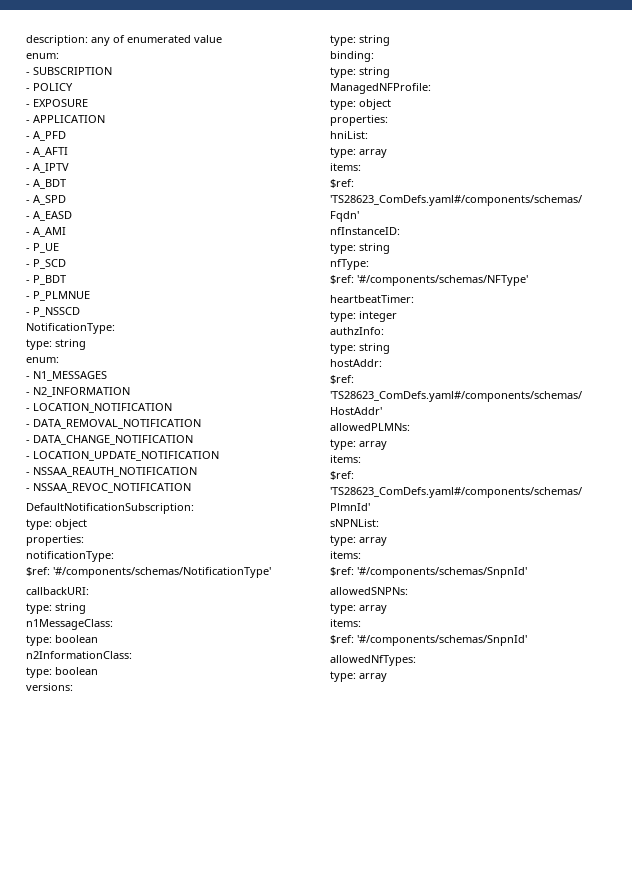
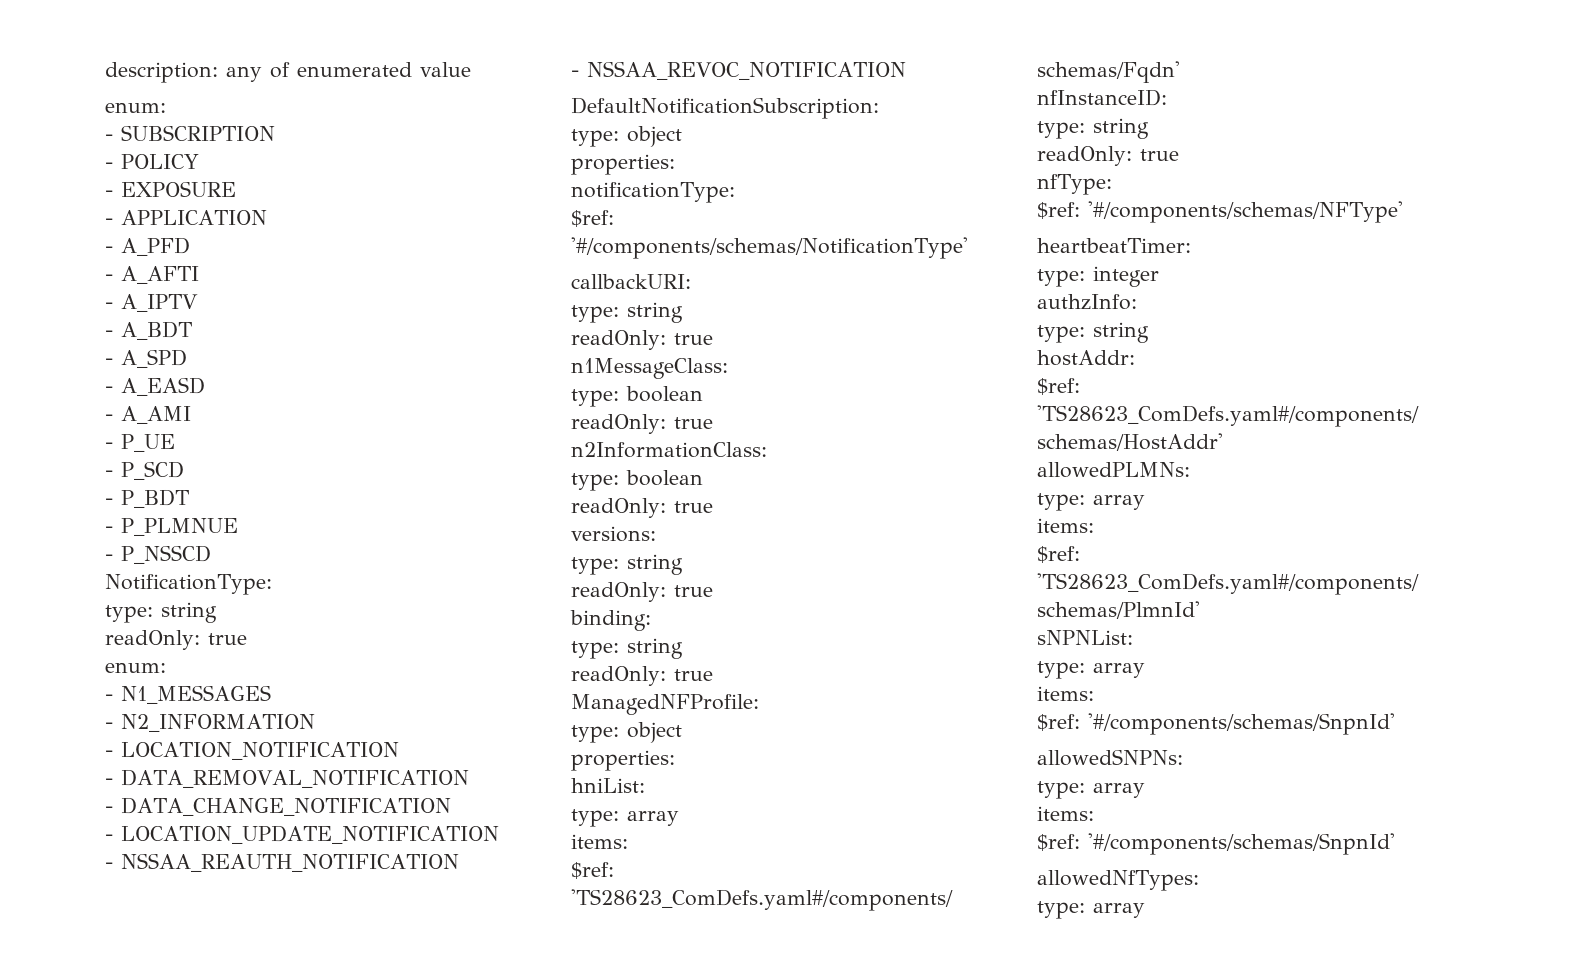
(86, 344) none -> [105,630,247,650] // readOnly: true
(86, 608) none -> [571,330,713,350] // readOnly: true
(98, 639) none -> [571,414,713,434] // readOnly: true
(98, 671) none -> [571,498,713,518] // readOnly: true
(390, 40) none -> [571,582,713,602] // readOnly: true
(390, 72) none -> [571,666,713,686] // readOnly: true
(390, 248) none -> [1037,146,1179,166] // readOnly: true

